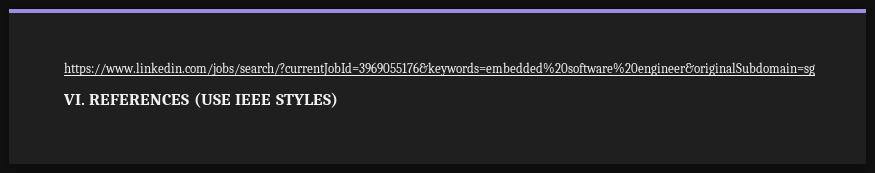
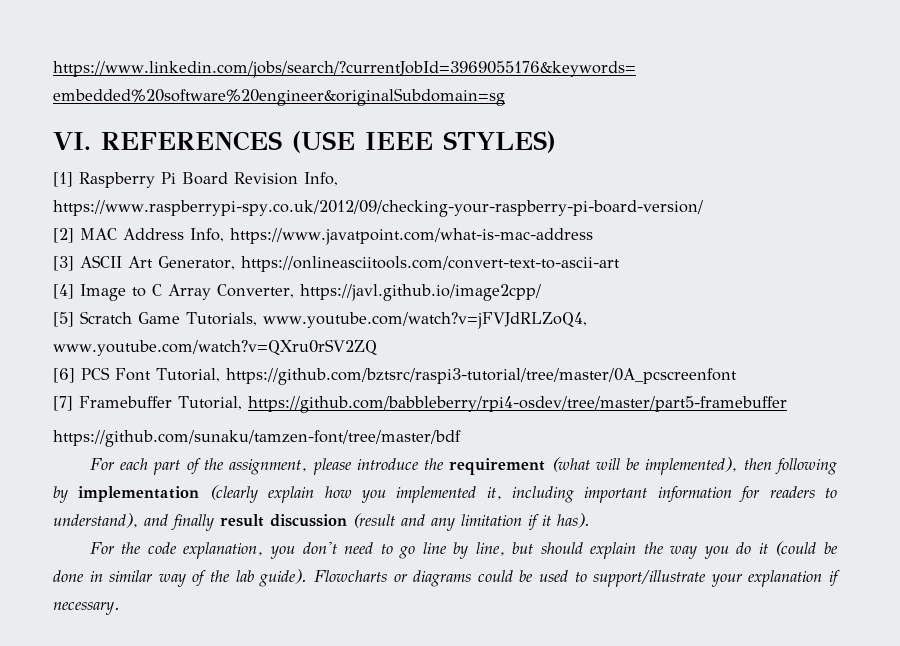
(338, 100) none -> [53,172,338,188] [53,200,703,217] [53,228,593,245] [53,255,620,272] [53,284,541,301] [53,311,587,329] [53,339,377,356] [53,367,737,385] [53,396,787,413] [53,430,461,447] [89,457,838,475] [53,485,837,503] [53,513,590,531] [89,541,838,559] [53,569,840,587] [53,602,120,615] // [1] Raspberry Pi Board Revision Info, https://www.raspberrypi-spy.co.uk/2012/09/checking-your-raspberry-pi-board-version/ // [2] MAC Address Info, https://www.javatpoint.com/what-is-mac-address // [3] ASCII Art Generator, https://onlineasciitools.com/convert-text-to-ascii-art // [4] Image to C Array Converter, https://javl.github.io/image2cpp/ // [5] Scratch Game Tutorials, www.youtube.com/watch?v=jFVJdRLZoQ4, www.youtube.com/watch?v=QXru0rSV2ZQ // [6] PCS Font Tutorial, https://github.com/bztsrc/raspi3-tutorial/tree/master/0A_pcscreenfont // [7] Framebuffer Tutorial, https://github.com/babbleberry/rpi4-osdev/tree/master/part5-framebuffer // https://github.com/sunaku/tamzen-font/tree/master/bdf // For each part of the assignment, please introduce the requirement (what will be implemented), then following by implementation (clearly explain how you implemented it, including important information for readers to understand), and finally result discussion (result and any limitation if it has). // For the code explanation, you don't need to go line by line, but should explain the way you do it (could be done in similar way of the lab guide). Flowcharts or diagrams could be used to support/illustrate your explanation if necessary.

